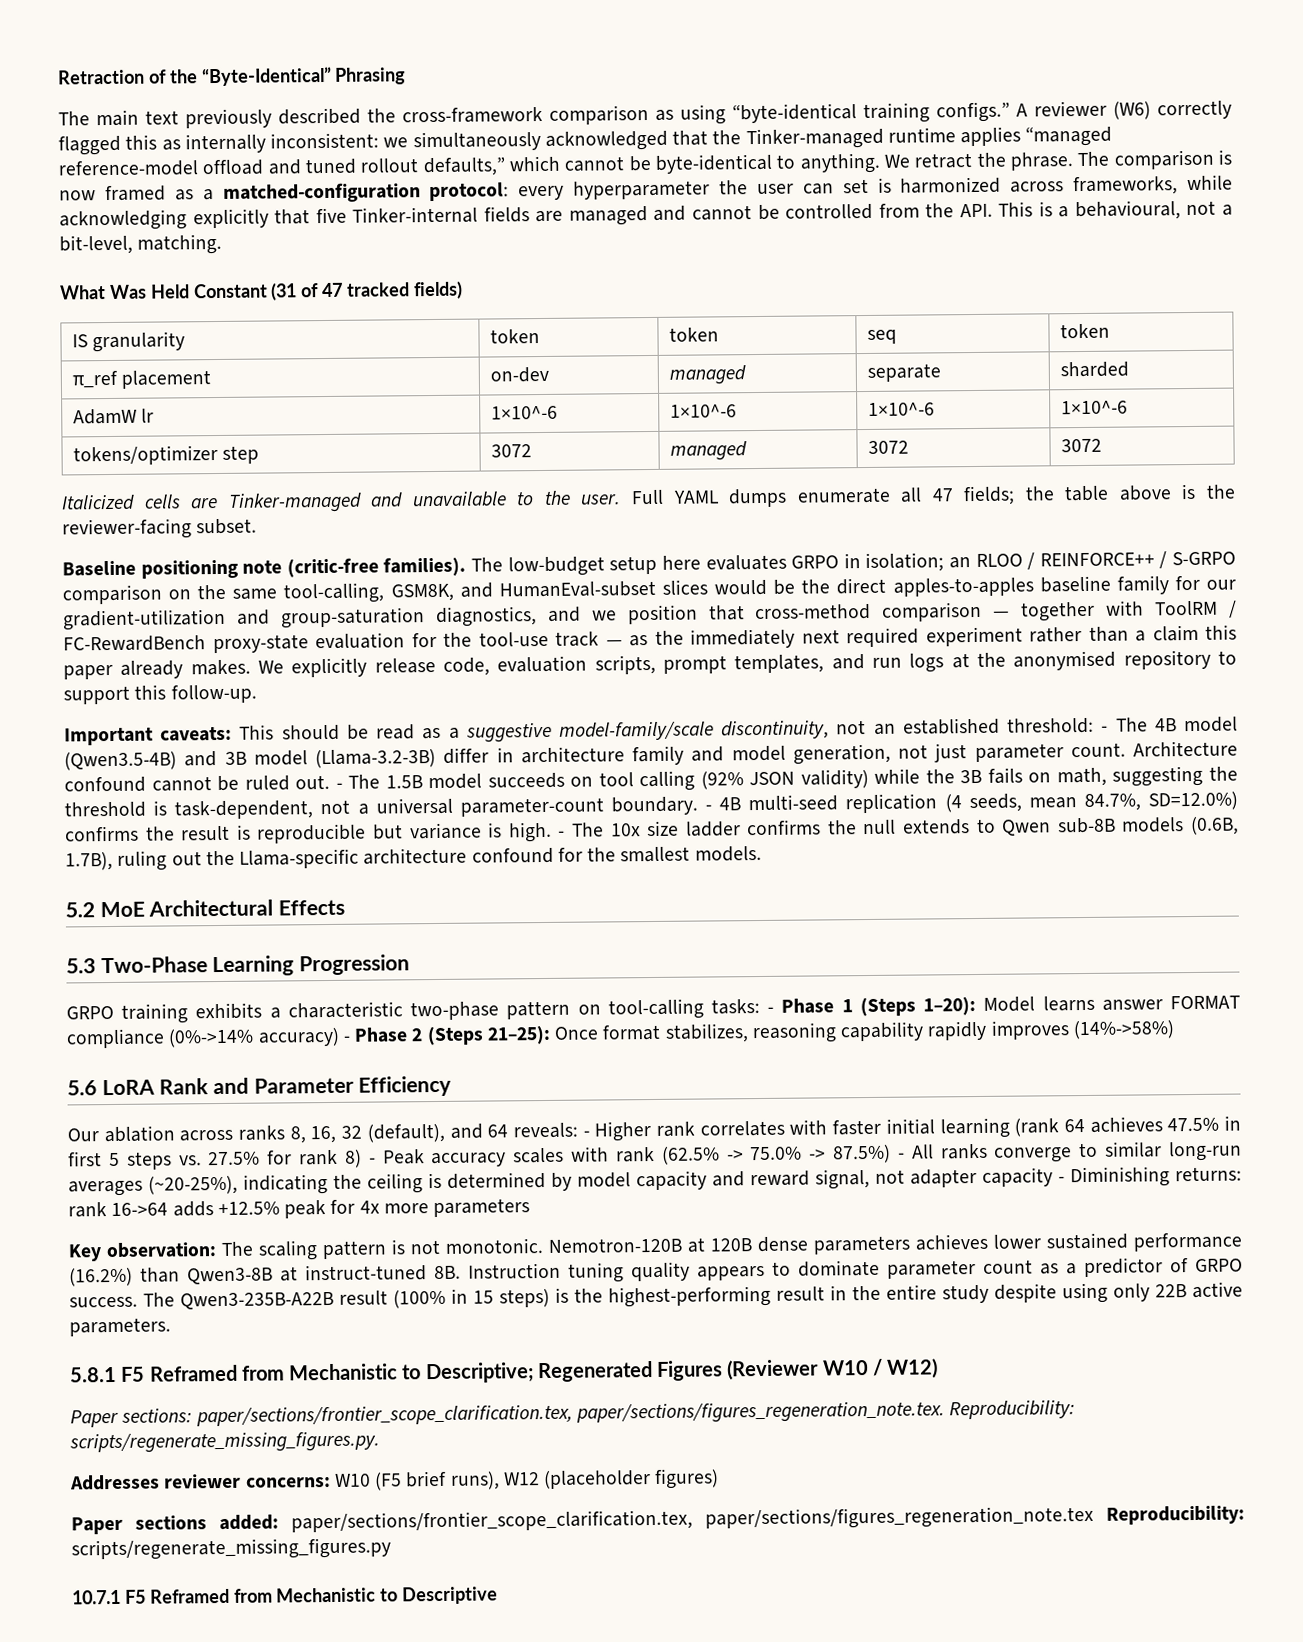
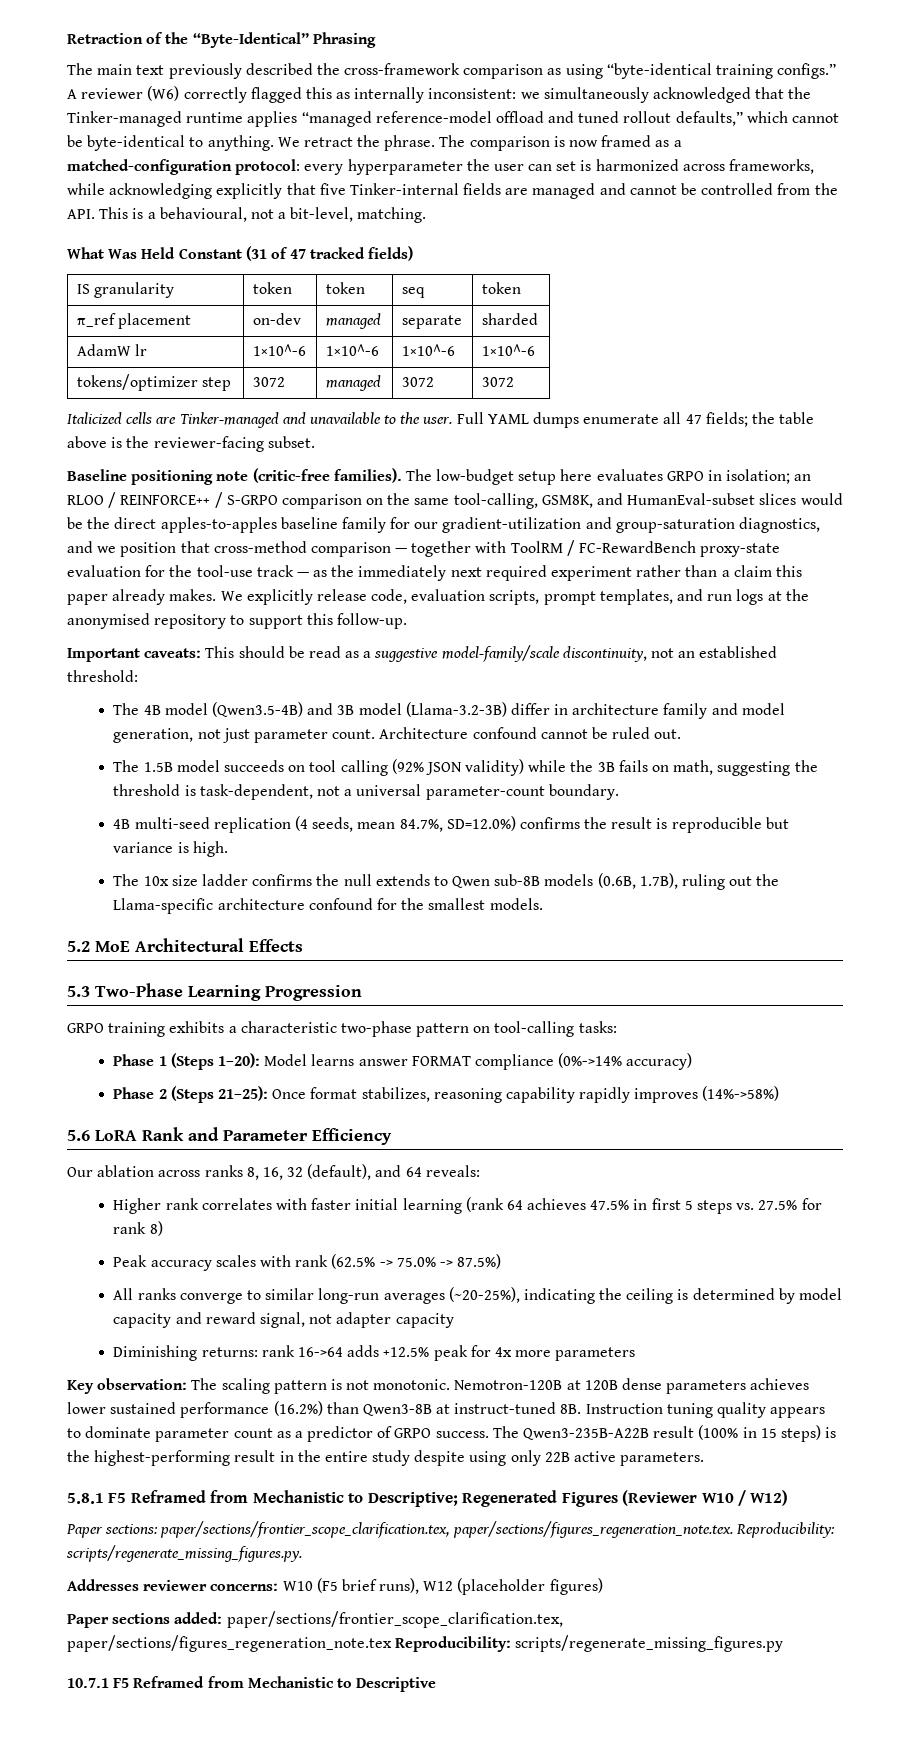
[1101,725,1109,732] - -> (138, 676) //
[335,782,343,789] - -> (682, 734) //
[705,804,712,811] - -> (619, 792) //
[558,830,566,837] - -> (228, 849) //
[767,1006,775,1013] - -> (617, 1027) //
[342,1035,351,1042] - -> (693, 1061) //
[582,1130,590,1137] - -> (480, 1171) //
[368,1157,376,1164] - -> (163, 1228) //
[897,1152,905,1159] - -> (502, 1261) //
[1058,1176,1065,1183] - -> (454, 1320) //

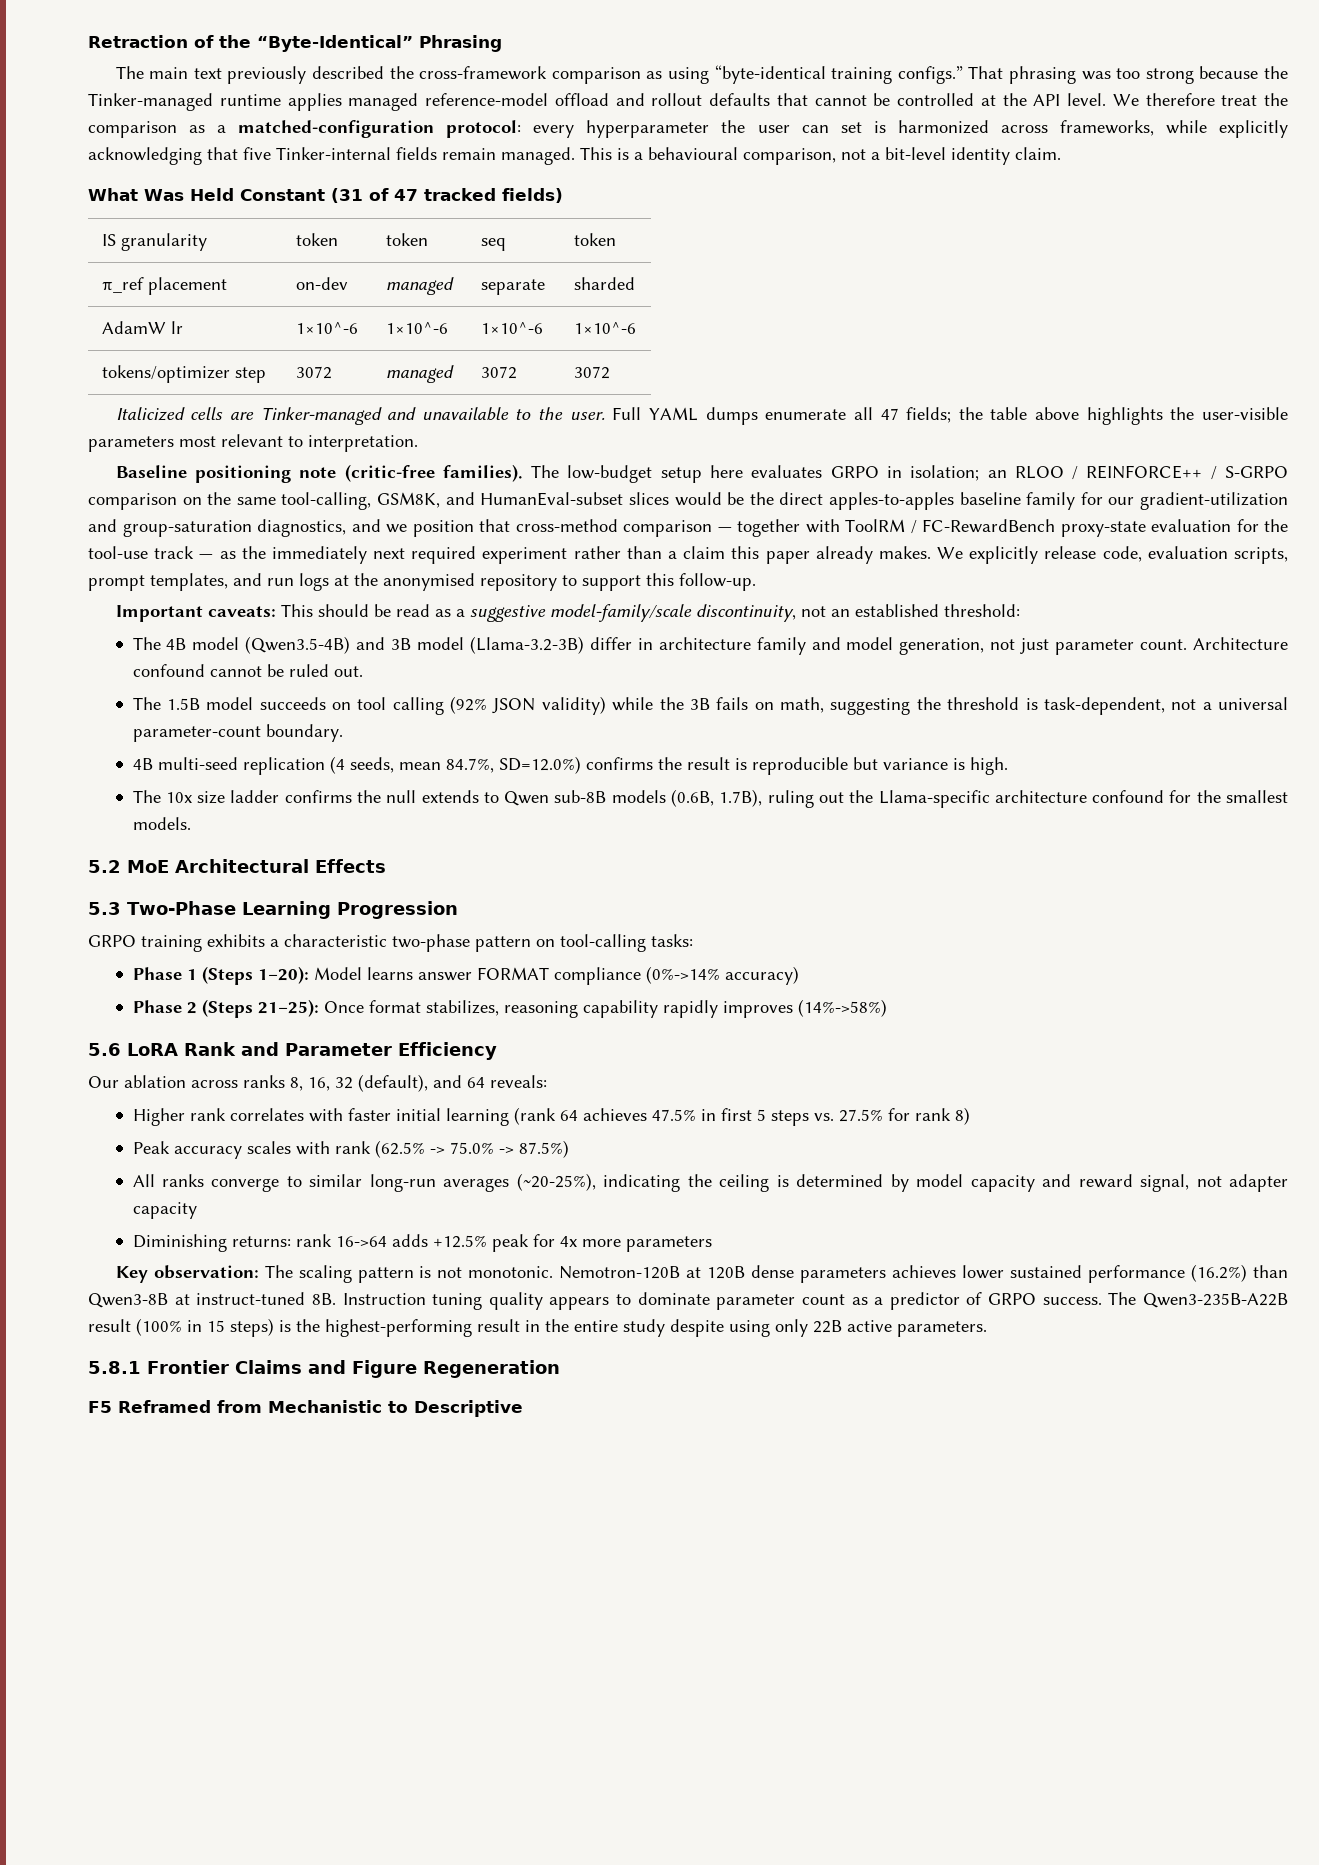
[67,86,785,103] A reviewer (W6) correctly flagged this as internally inconsistent: we simultaneously acknowledged that -> [968,66,1259,84] That phrasing was too strong because
[301,111,372,127] “managed -> [348,93,419,111] managed
[578,111,840,126] [67,135,652,151] tuned rollout defaults,” which cannot be byte-identical to anything. We retract the phrase. The comparison is now framed -> [651,93,1288,106] [88,121,177,138] rollout defaults that cannot be controlled at the API level. We therefore treat the comparison
[109,183,283,199] acknowledging explicitly -> [1219,120,1288,138] [88,147,202,165] explicitly acknowledging
[505,183,838,199] [67,207,427,223] are managed and cannot be controlled from the API. This is a behavioural, not a bit-level, matching. -> [442,147,1061,165] remain managed. This is a behavioural comparison, not a bit-level identity claim.
[111,436,315,452] is the reviewer-facing subset. -> [1086,407,1289,425] [88,434,418,452] highlights the user-visible parameters most relevant to interpretation.
[108,1490,789,1507] [66,1521,835,1538] [66,1545,302,1562] [67,1578,603,1595] [67,1611,563,1628] [67,1635,784,1652] [67,1678,109,1688] F5 Reframed from Mechanistic to Descriptive; Regenerated Figures (Reviewer W10 / W12) // Paper sections: paper/sections/frontier_scope_clarification.tex, paper/sections/figures_regeneration_note.tex. Reproducibility: scripts/regenerate_missing_figures.py. // Addresses reviewer concerns: W10 (F5 brief runs), W12 (placeholder figures) // Paper sections added: paper/sections/frontier_scope_clarification.tex, paper/sections/figures_regeneration_note.tex Reproducibility: scripts/regenerate_missing_figures.py // 10.7.1 -> [147,1360,560,1378] Frontier Claims and Figure Regeneration //

